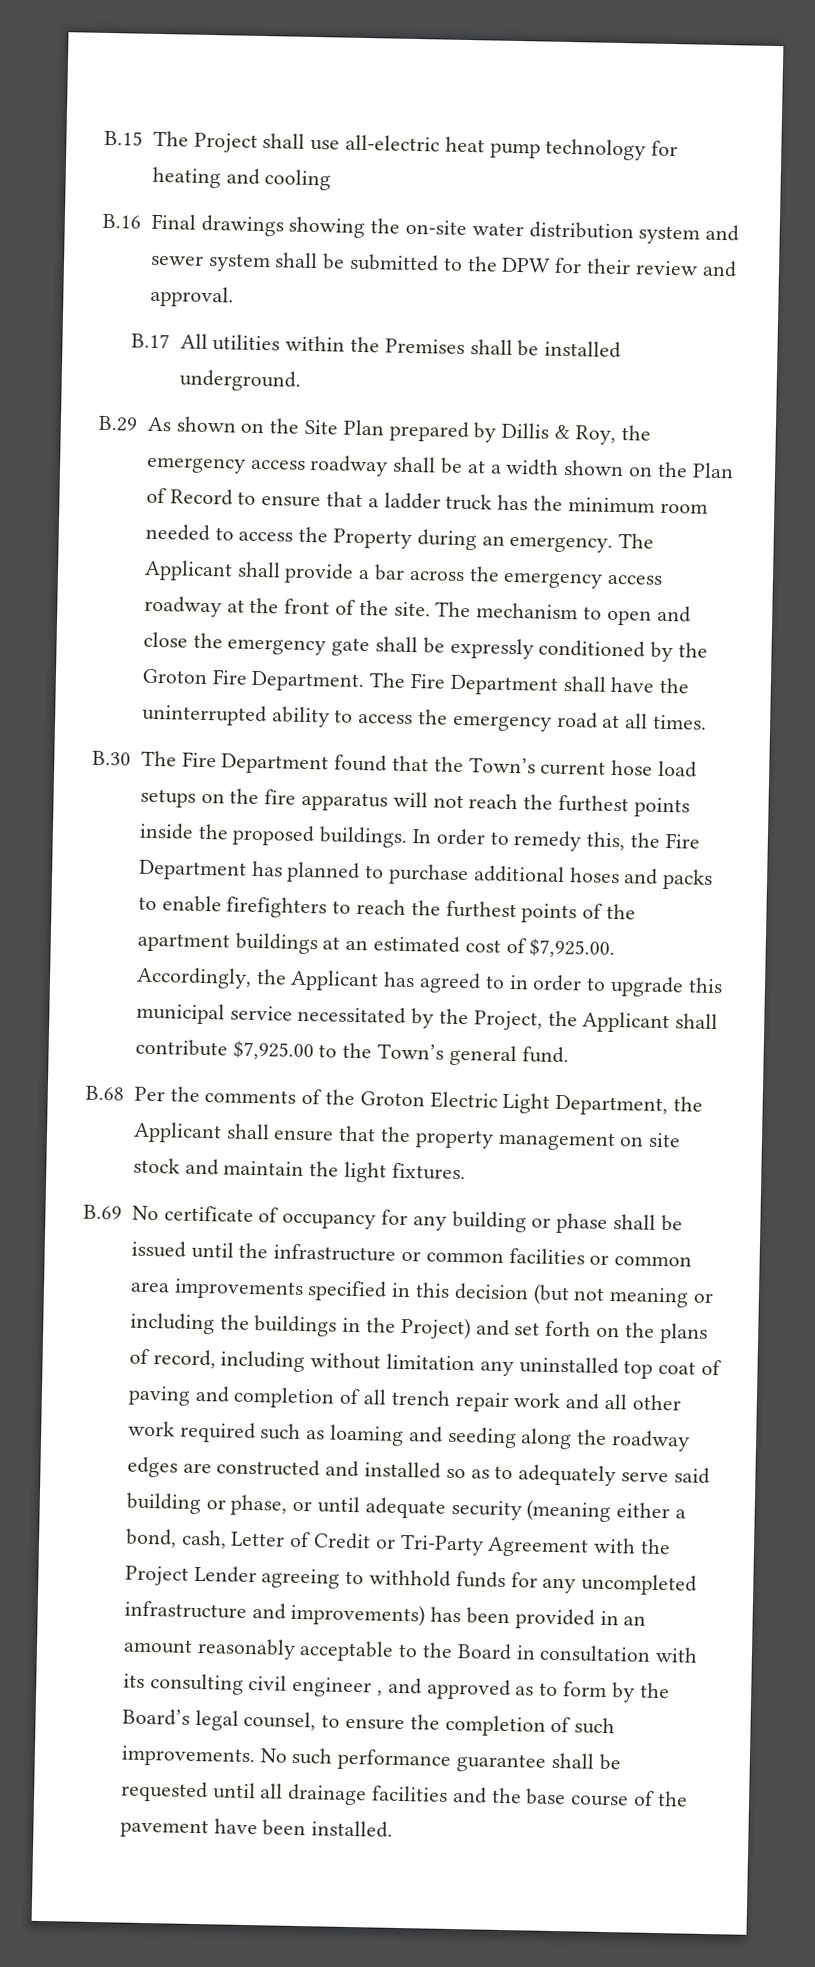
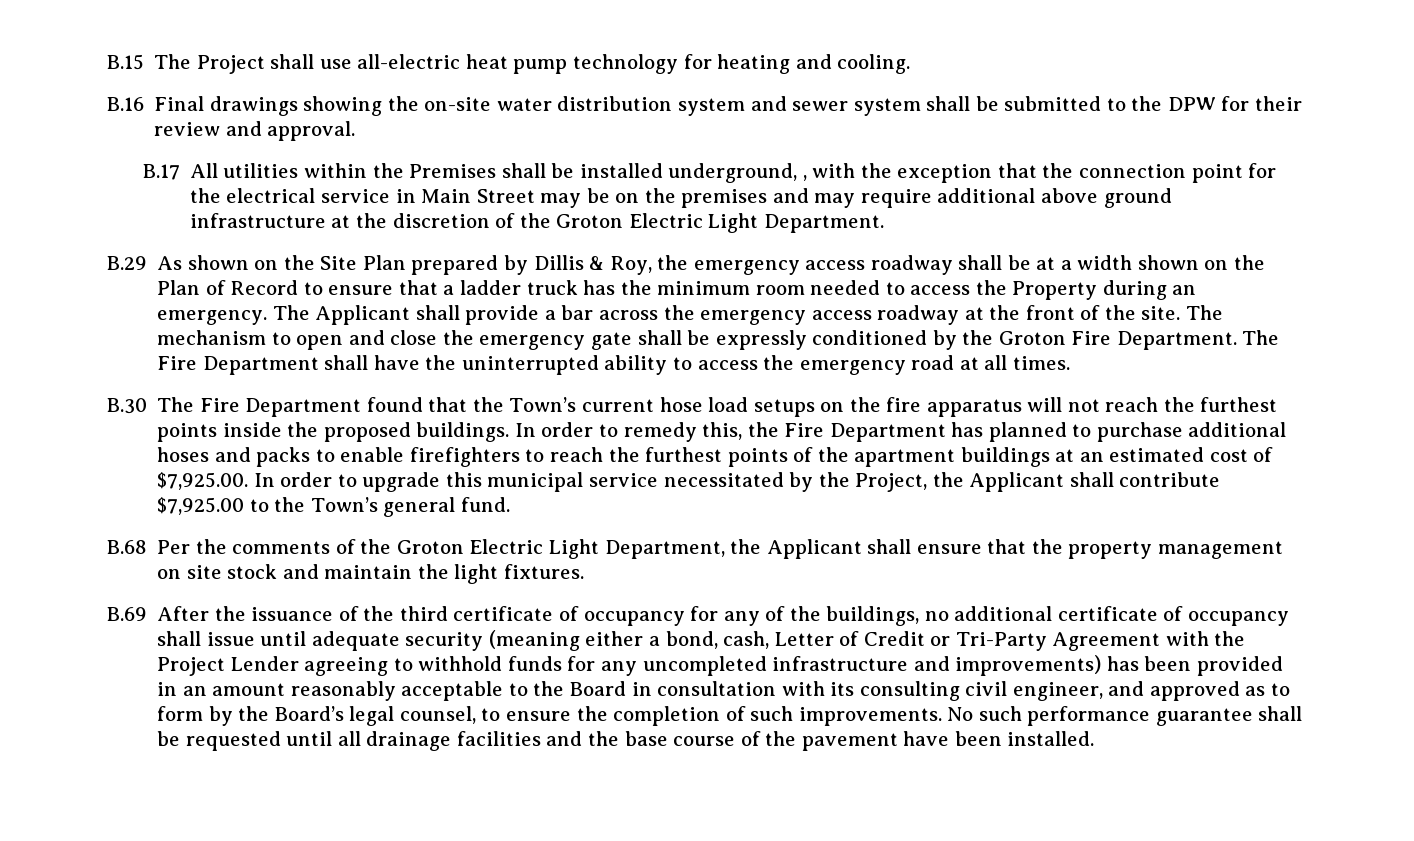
[264,169,332,191] cooling -> [837,54,911,74] cooling.
[178,369,301,392] underground. -> [668,163,1277,183] [189,188,1172,208] [189,213,884,233] underground, , with the exception that the connection point for the electrical service in Main Street may be on the premises and may require additional above ground infrastructure at the discretion of the Groton Electric Light Department.
[135,966,529,994] Accordingly, the Applicant has agreed to in -> [253,473,275,487] In
[131,1205,159,1221] No -> [157,606,448,621] After the issuance of the third
[451,1210,683,1234] [130,1240,693,1267] [129,1278,714,1308] [129,1312,708,1344] [128,1348,722,1379] [127,1385,682,1413] [127,1420,690,1452] [126,1456,710,1487] [125,1492,313,1516] building or phase shall be issued until the infrastructure or common facilities or common area improvements specified in this decision (but not meaning or including the buildings in the Project) and set forth on the plans of record, including without limitation any uninstalled top coat of paving and completion of all trench repair work and all other work required such as loaming and seeding along the roadway edges are constructed and installed so as to adequately serve said building or phase, or -> [765,606,1289,626] [157,631,255,646] of the buildings, no additional certificate of occupancy shall issue
[292,1676,383,1698] engineer , -> [1012,682,1103,701] engineer,

